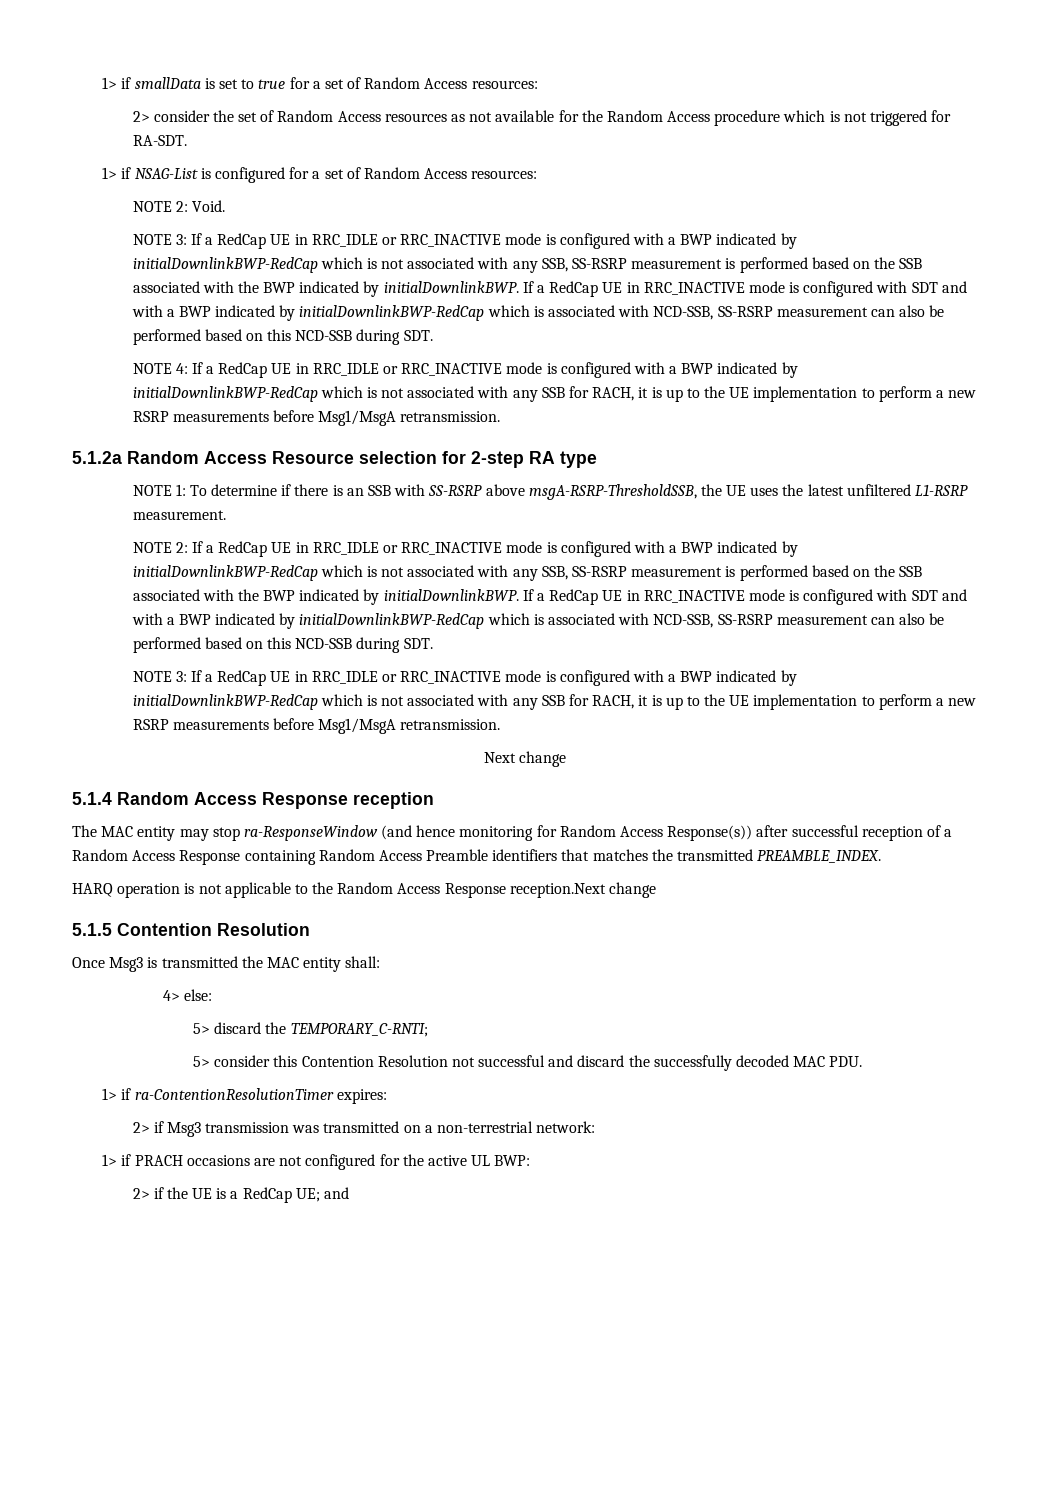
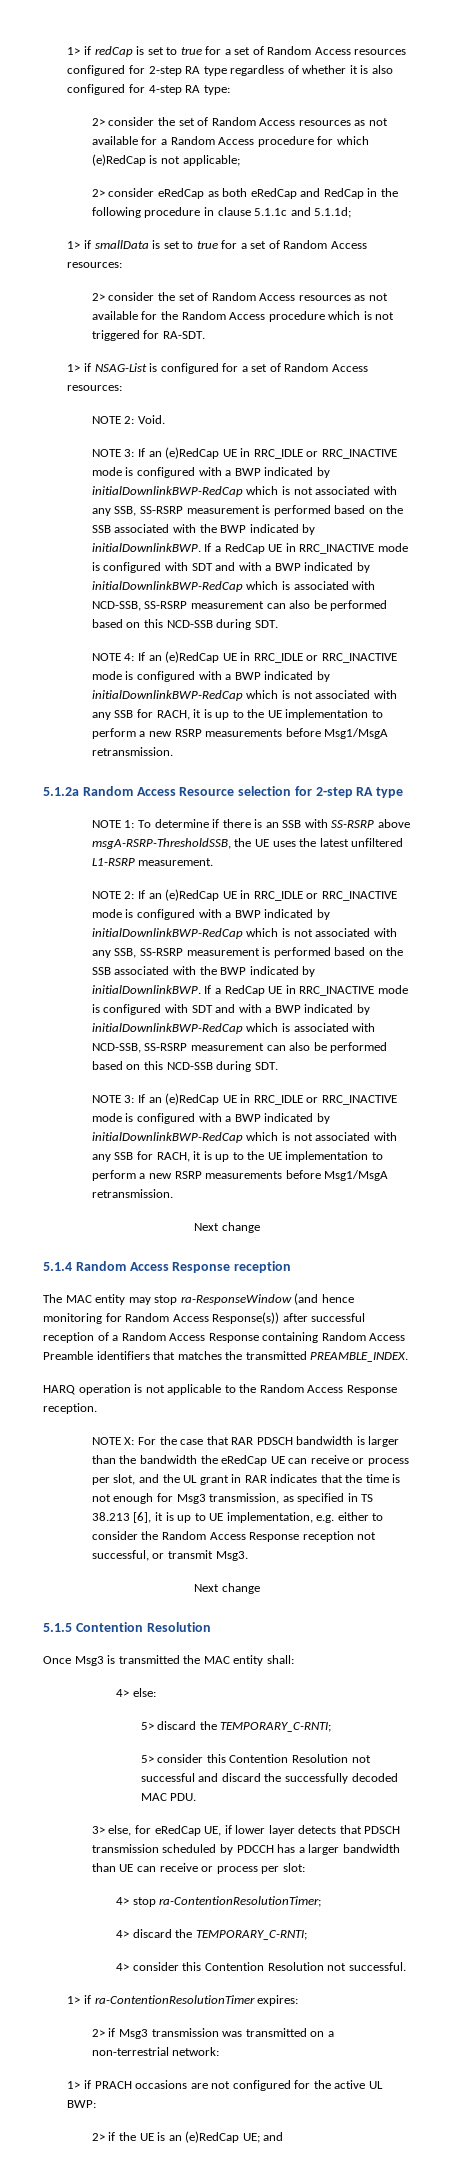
[102,77,132,89] 1> if -> [67,46,407,57] [67,65,393,76] [67,84,230,95] [91,117,388,126] [91,136,369,147] [91,154,240,166] [91,188,398,199] [91,207,352,218] [67,240,91,249] 1> if redCap is set to true for a set of Random Access resources configured for 2-step RA type regardless of whether it is also configured for 4-step RA type: // 2> consider the set of Random Access resources as not available for a Random Access procedure for which (e)RedCap is not applicable; // 2> consider eRedCap as both eRedCap and RedCap in the following procedure in clause 5.1.1c and 5.1.1d; // 1> if
[205,233,267,249] a RedCap -> [148,447,220,459] an (e)RedCap
[206,362,268,378] a RedCap -> [148,651,220,663] an (e)RedCap
[206,541,268,557] a RedCap -> [148,889,220,901] an (e)RedCap
[205,670,267,686] a RedCap -> [148,1093,220,1105] an (e)RedCap
[509,883,606,898] reception.Next -> [43,1403,97,1414] [91,1436,400,1447] [91,1455,409,1466] [91,1474,401,1485] [91,1493,374,1504] [91,1512,384,1523] [91,1531,377,1542] [91,1550,248,1561] [194,1584,220,1592] reception. // NOTE X: For the case that RAR PDSCH bandwidth is larger than the bandwidth the eRedCap UE can receive or process per slot, and the UL grant in RAR indicates that the time is not enough for Msg3 transmission, as specified in TS 38.213 [6], it is up to UE implementation, e.g. either to consider the Random Access Response reception not successful, or transmit Msg3. // Next
(863, 1061) none -> [91,1825,401,1836] [91,1844,400,1855] [91,1863,305,1874] [116,1896,322,1907] [116,1929,307,1940] [116,1962,406,1971] // 3> else, for eRedCap UE, if lower layer detects that PDSCH transmission scheduled by PDCCH has a larger bandwidth than UE can receive or process per slot: // 4> stop ra-ContentionResolutionTimer; // 4> discard the TEMPORARY_C-RNTI; // 4> consider this Contention Resolution not successful.
[230,1187,292,1203] a RedCap -> [168,2131,240,2143] an (e)RedCap

